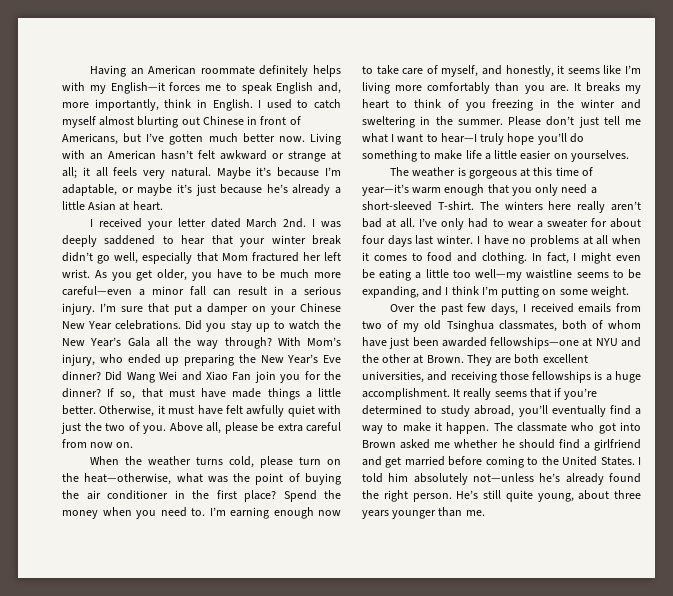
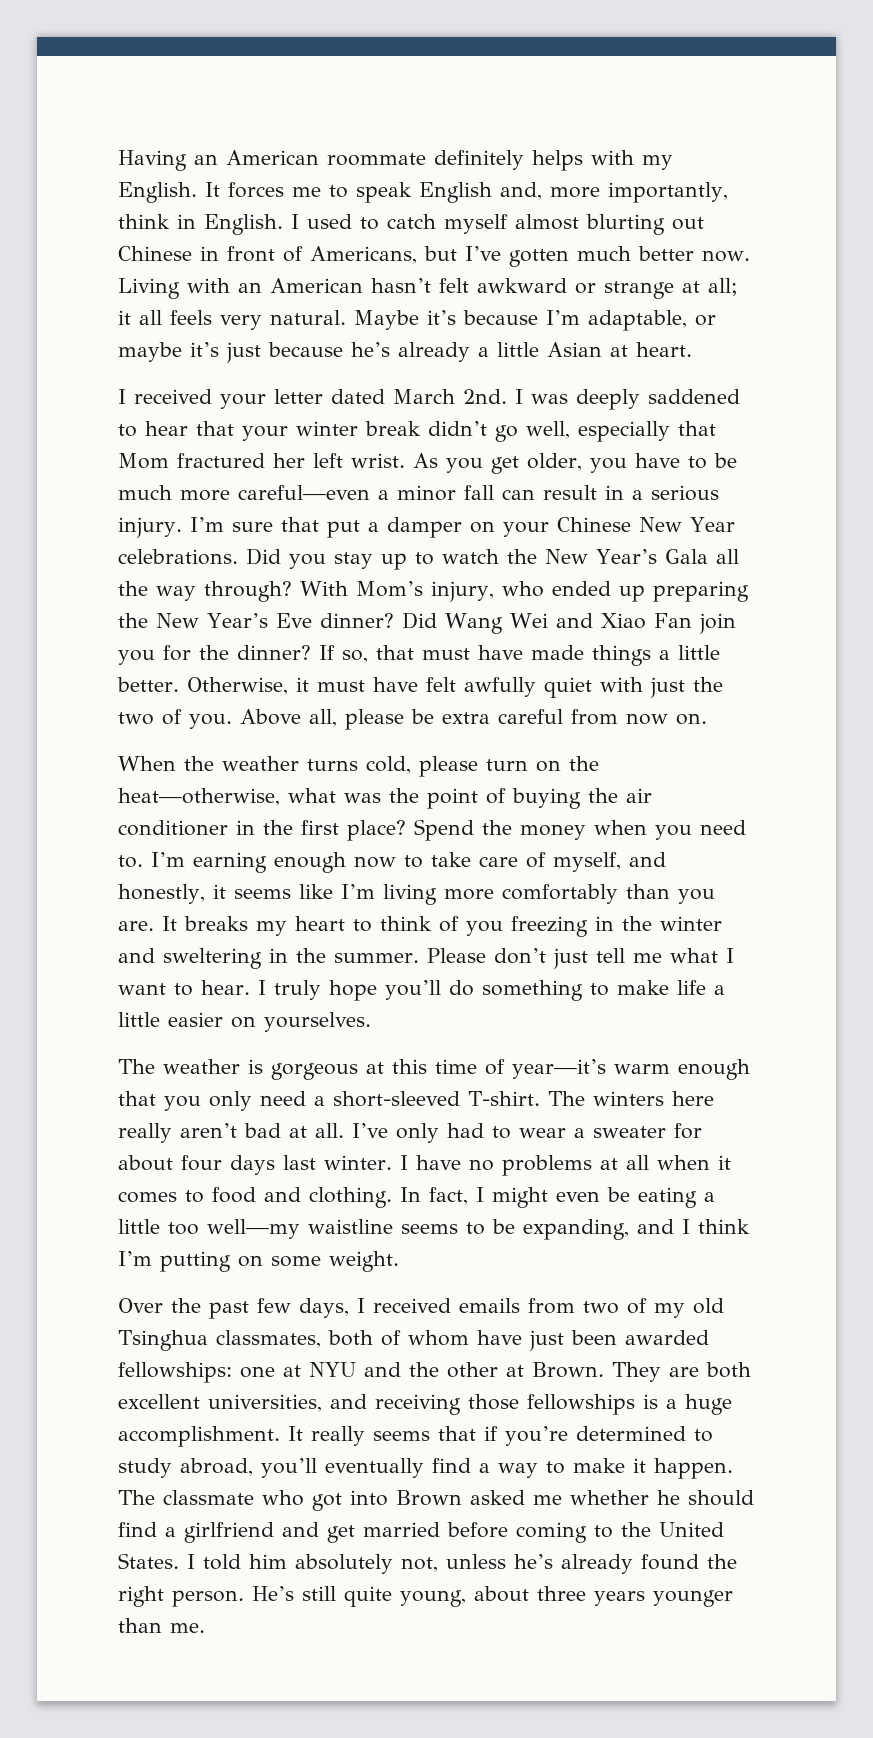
[110,82,165,94] English—it -> [118,182,220,203] English. It
[440,133,477,143] hear—I -> [201,980,266,995] hear. I
[490,337,580,349] fellowships—one -> [118,1362,275,1383] fellowships: one
[473,473,534,482] not—unless -> [401,1554,506,1572] not, unless

